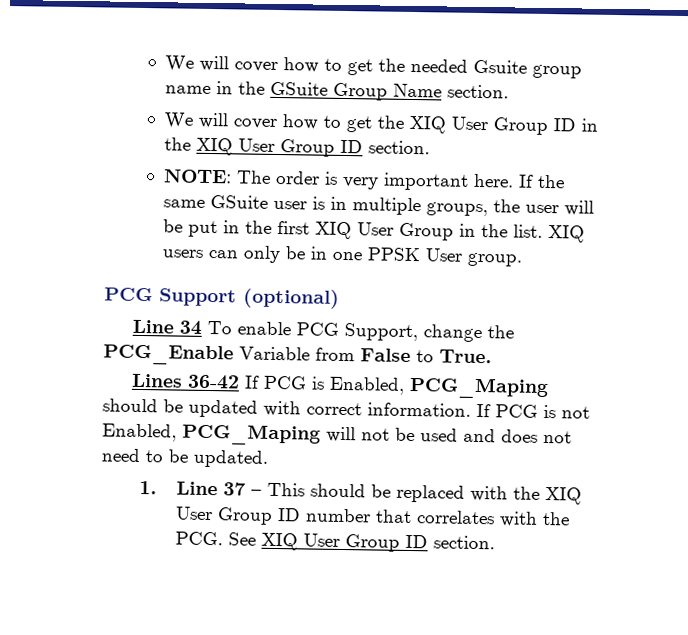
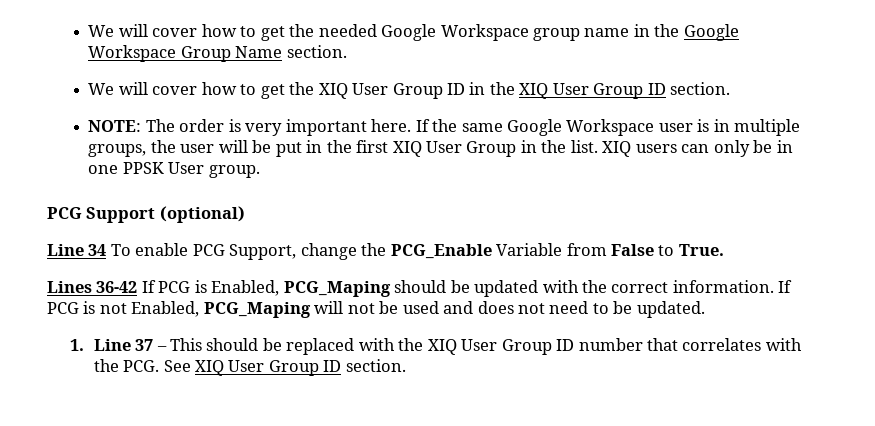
[473,59,528,74] Gsuite -> [381,24,529,41] Google Workspace
[270,81,329,96] GSuite -> [683,24,739,41] [88,45,177,62] Google Workspace
[210,195,269,209] GSuite -> [507,119,655,136] Google Workspace
(301, 408) none -> [582,280,608,293] the

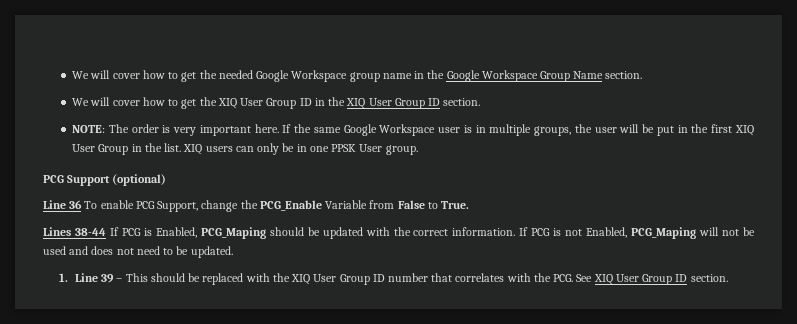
[88,244,107,256] 34 -> [69,200,83,209] 36
[96,281,138,293] 36-42 -> [74,228,106,236] 38-44
[135,339,154,351] 37 -> [101,274,115,283] 39

